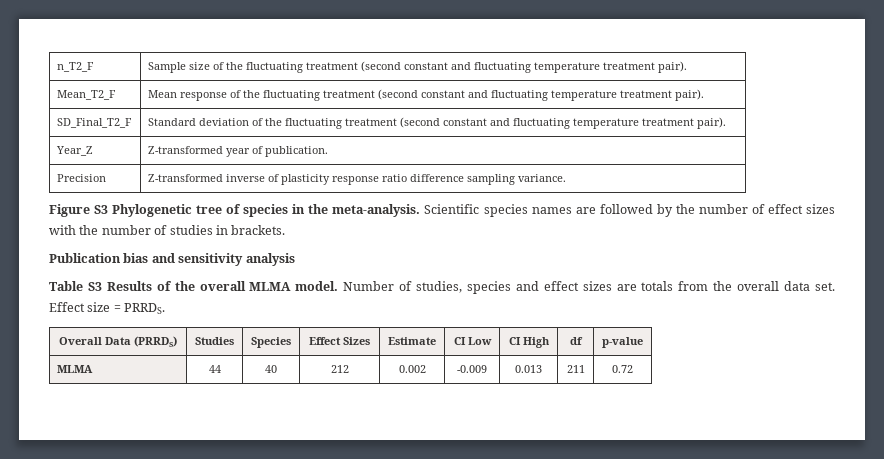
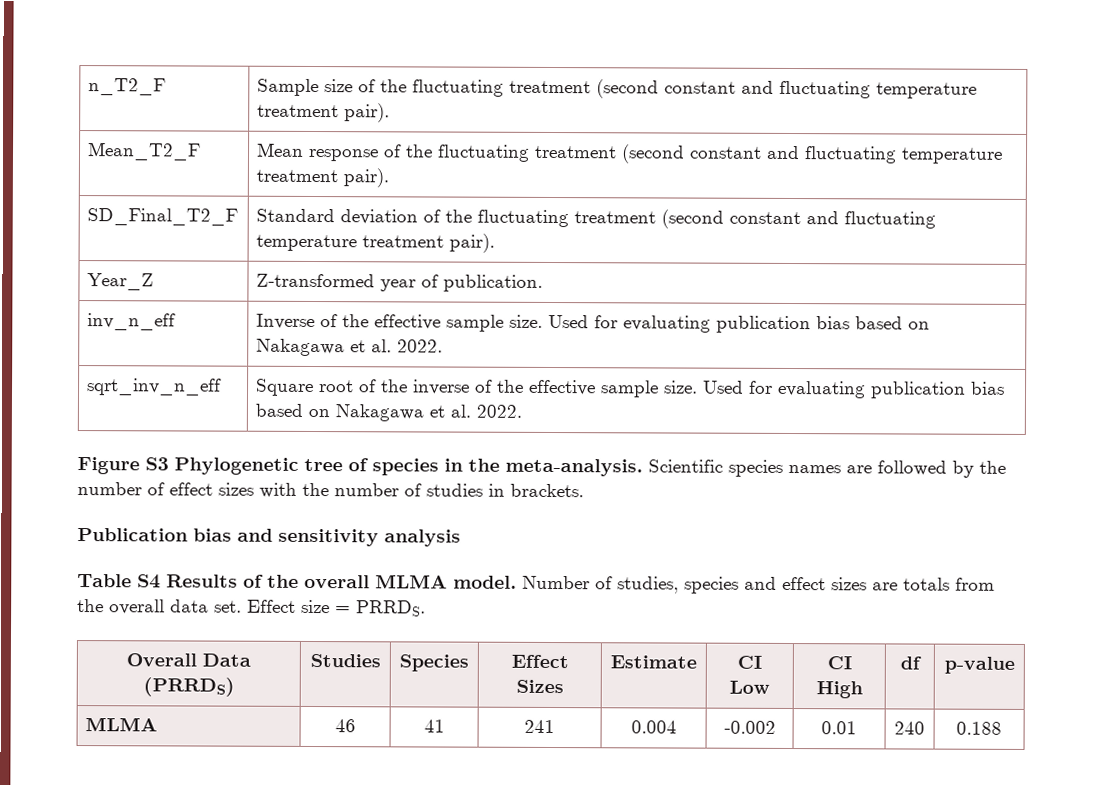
[57,174,107,182] [148,174,567,185] Precision | Z-transformed inverse of plasticity response ratio difference sampling variance. -> [87,313,177,331] [256,313,931,334] [256,338,444,357] [86,378,223,396] [255,378,1006,399] [255,403,523,422] inv_n_eff | Inverse of the effective sample size. Used for evaluating publication bias based on Nakagawa et al. 2022. // sqrt_inv_n_eff | Square root of the inverse of the effective sample size. Used for evaluating publication bias based on Nakagawa et al. 2022.
[87,282,102,291] S3 -> [137,574,161,589] S4
[208,365,221,373] [265,365,277,373] [330,365,349,373] [398,365,426,373] [457,365,487,373] [515,365,542,373] [566,365,585,373] [612,365,633,373] 44 | 40 | 212 | 0.002 | -0.009 | 0.013 | 211 | 0.72 -> [334,719,356,733] [423,719,445,733] [524,719,555,734] [630,720,677,734] [723,720,776,734] [821,721,857,735] [894,721,925,735] [956,721,1002,735] 46 | 41 | 241 | 0.004 | -0.002 | 0.01 | 240 | 0.188

